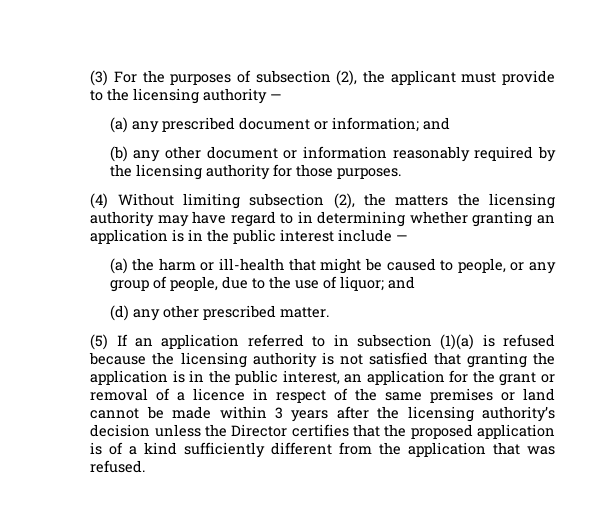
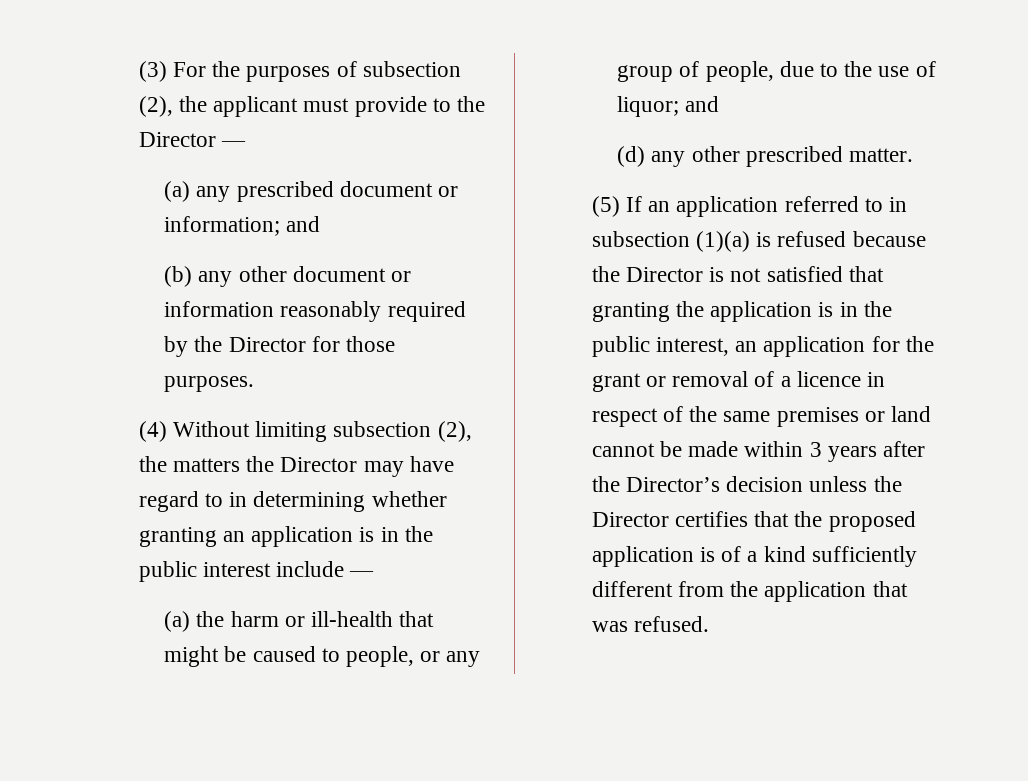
[133,88,268,104] licensing authority -> [138,132,216,147] Director
[135,164,270,180] licensing authority -> [228,337,306,352] Director
[488,193,555,209] [90,211,155,227] licensing authority -> [280,457,358,472] Director
[180,352,317,368] licensing authority -> [626,267,704,282] Director
[407,406,555,422] licensing authority’s -> [626,477,721,492] Director’s

